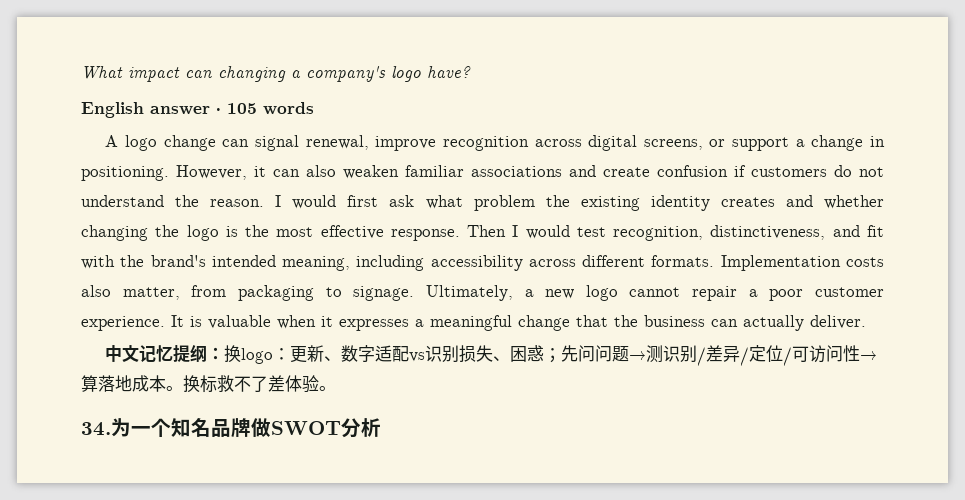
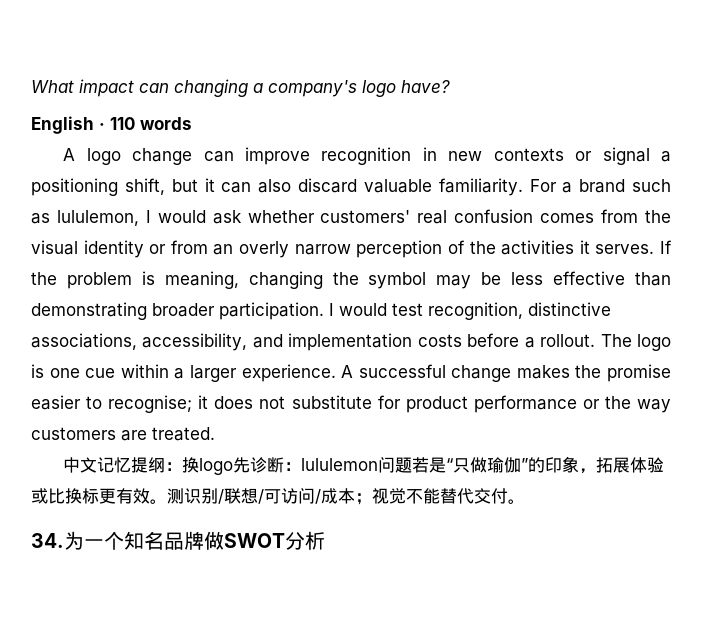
[150,103,257,115] answer · 105 -> [99,117,135,130] · 110
[254,135,886,151] [81,165,884,181] [81,195,884,211] [81,225,884,241] [81,255,884,271] [81,285,884,301] [81,315,866,331] signal renewal, improve recognition across digital screens, or support a change in positioning. However, it can also weaken familiar associations and create confusion if customers do not understand the reason. I would first ask what problem the existing identity creates and whether changing the logo is the most effective response. Then I would test recognition, distinctiveness, and fit with the brand's intended meaning, including accessibility across different formats. Implementation costs also matter, from packaging to signage. Ultimately, a new logo cannot repair a poor customer experience. It is valuable when it expresses a meaningful change that the business can actually deliver. -> [245,147,672,165] [31,178,672,196] [31,209,671,226] [31,240,673,258] [31,271,671,289] [31,302,611,320] [31,333,672,351] [31,364,671,382] [31,395,672,413] [31,427,215,441] improve recognition in new contexts or signal a positioning shift, but it can also discard valuable familiarity. For a brand such as lululemon, I would ask whether customers' real confusion comes from the visual identity or from an overly narrow perception of the activities it serves. If the problem is meaning, changing the symbol may be less effective than demonstrating broader participation. I would test recognition, distinctive associations, accessibility, and implementation costs before a rollout. The logo is one cue within a larger experience. A successful change makes the promise easier to recognise; it does not substitute for product performance or the way customers are treated.
[273,345,878,366] [81,375,319,393] ：更新、数字适配vs识别损失、困惑；先问问题→测识别/差异/定位/可访问性→算落地成本。换标救不了差体验 -> [233,456,665,474] [31,488,508,505] 先诊断：lululemon问题若是“只做瑜伽”的印象，拓展体验或比换标更有效。测识别/联想/可访问/成本；视觉不能替代交付

